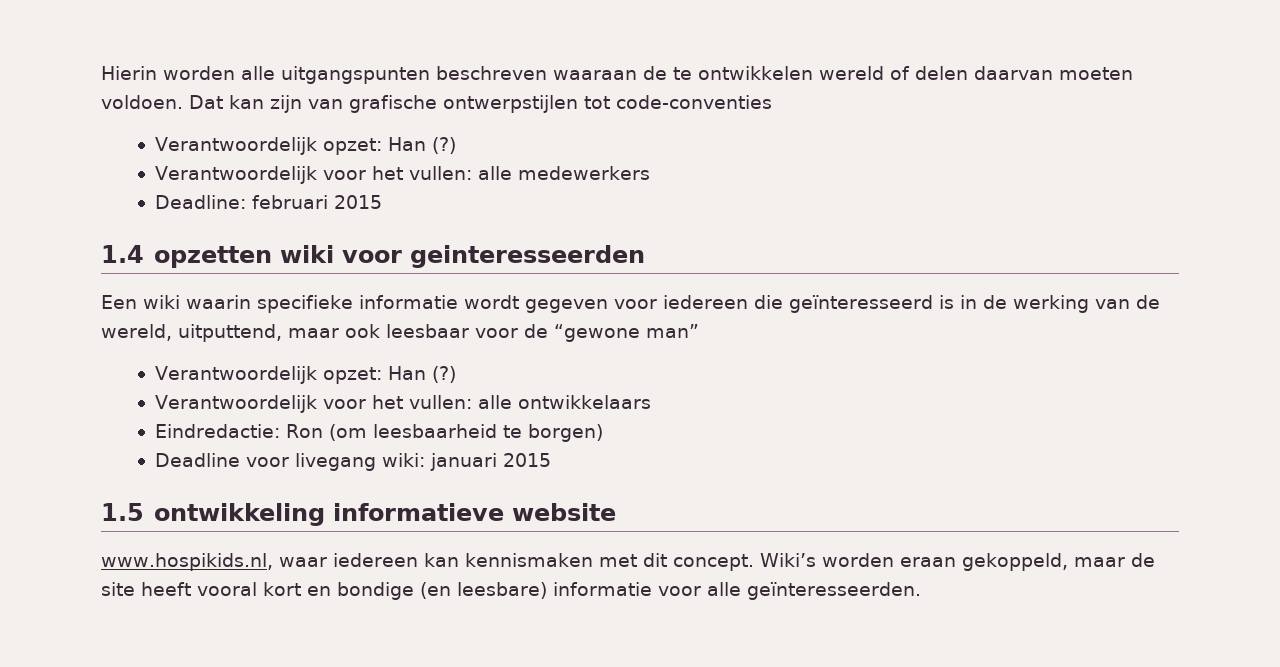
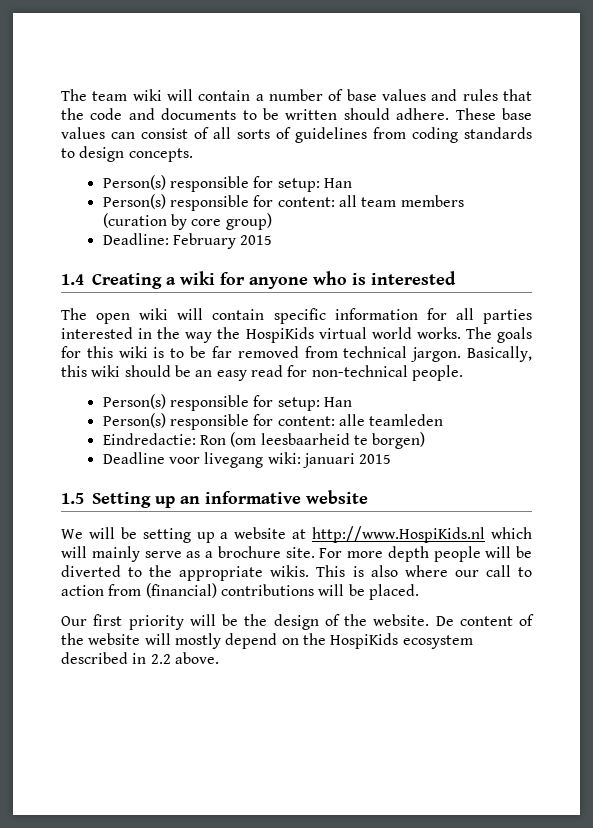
[101,66,1133,84] [101,95,772,113] [155,137,457,155] [155,166,651,184] Hierin worden alle uitgangspunten beschreven waaraan de te ontwikkelen wereld of delen daarvan moeten voldoen. Dat kan zijn van grafische ontwerpstijlen tot code-conventies // Verantwoordelijk opzet: Han (?) // Verantwoordelijk voor het vullen: alle medewerkers -> [61,89,532,101] [61,108,532,120] [61,127,532,143] [61,146,193,162] [102,175,353,192] [102,194,464,211] [102,213,272,230] The team wiki will contain a number of base values and rules that the code and documents to be written should adhere. These base values can consist of all sorts of guidelines from coding standards to design concepts. // Person(s) responsible for setup: Han // Person(s) responsible for content: all team members (curation by core group)
[252,195,329,209] februari -> [173,233,237,249] February
[153,245,645,268] [101,295,1160,313] [101,324,699,342] [155,366,457,384] [155,395,652,413] opzetten wiki voor geinteresseerden // Een wiki waarin specifieke informatie wordt gegeven voor iedereen die geïnteresseerd is in de werking van de wereld, uitputtend, maar ook leesbaar voor de “gewone man” // Verantwoordelijk opzet: Han (?) // Verantwoordelijk voor het vullen: alle ontwikkelaars -> [92,271,456,289] [61,308,532,324] [61,327,532,343] [61,346,532,362] [61,365,463,381] [102,394,353,411] [102,413,444,430] Creating a wiki for anyone who is interested // The open wiki will contain specific information for all parties interested in the way the HospiKids virtual world works. The goals for this wiki is to be far removed from technical jargon. Basically, this wiki should be an easy read for non-technical people. // Person(s) responsible for setup: Han // Person(s) responsible for content: alle teamleden
[153,503,617,526] [101,553,1155,571] [101,582,921,600] ontwikkeling informatieve website // www.hospikids.nl, waar iedereen kan kennismaken met dit concept. Wiki’s worden eraan gekoppeld, maar de site heeft vooral kort en bondige (en leesbare) informatie voor alle geïnteresseerden. -> [92,490,368,508] [61,526,532,543] [61,546,532,562] [61,565,533,581] [61,583,419,600] [61,614,534,630] [61,633,473,649] [61,652,219,664] Setting up an informative website // We will be setting up a website at http://www.HospiKids.nl which will mainly serve as a brochure site. For more depth people will be diverted to the appropriate wikis. This is also where our call to action from (financial) contributions will be placed. // Our first priority will be the design of the website. De content of the website will mostly depend on the HospiKids ecosystem described in 2.2 above.

